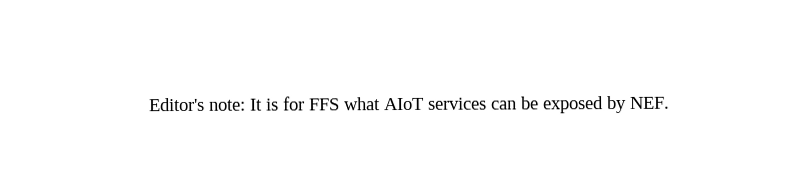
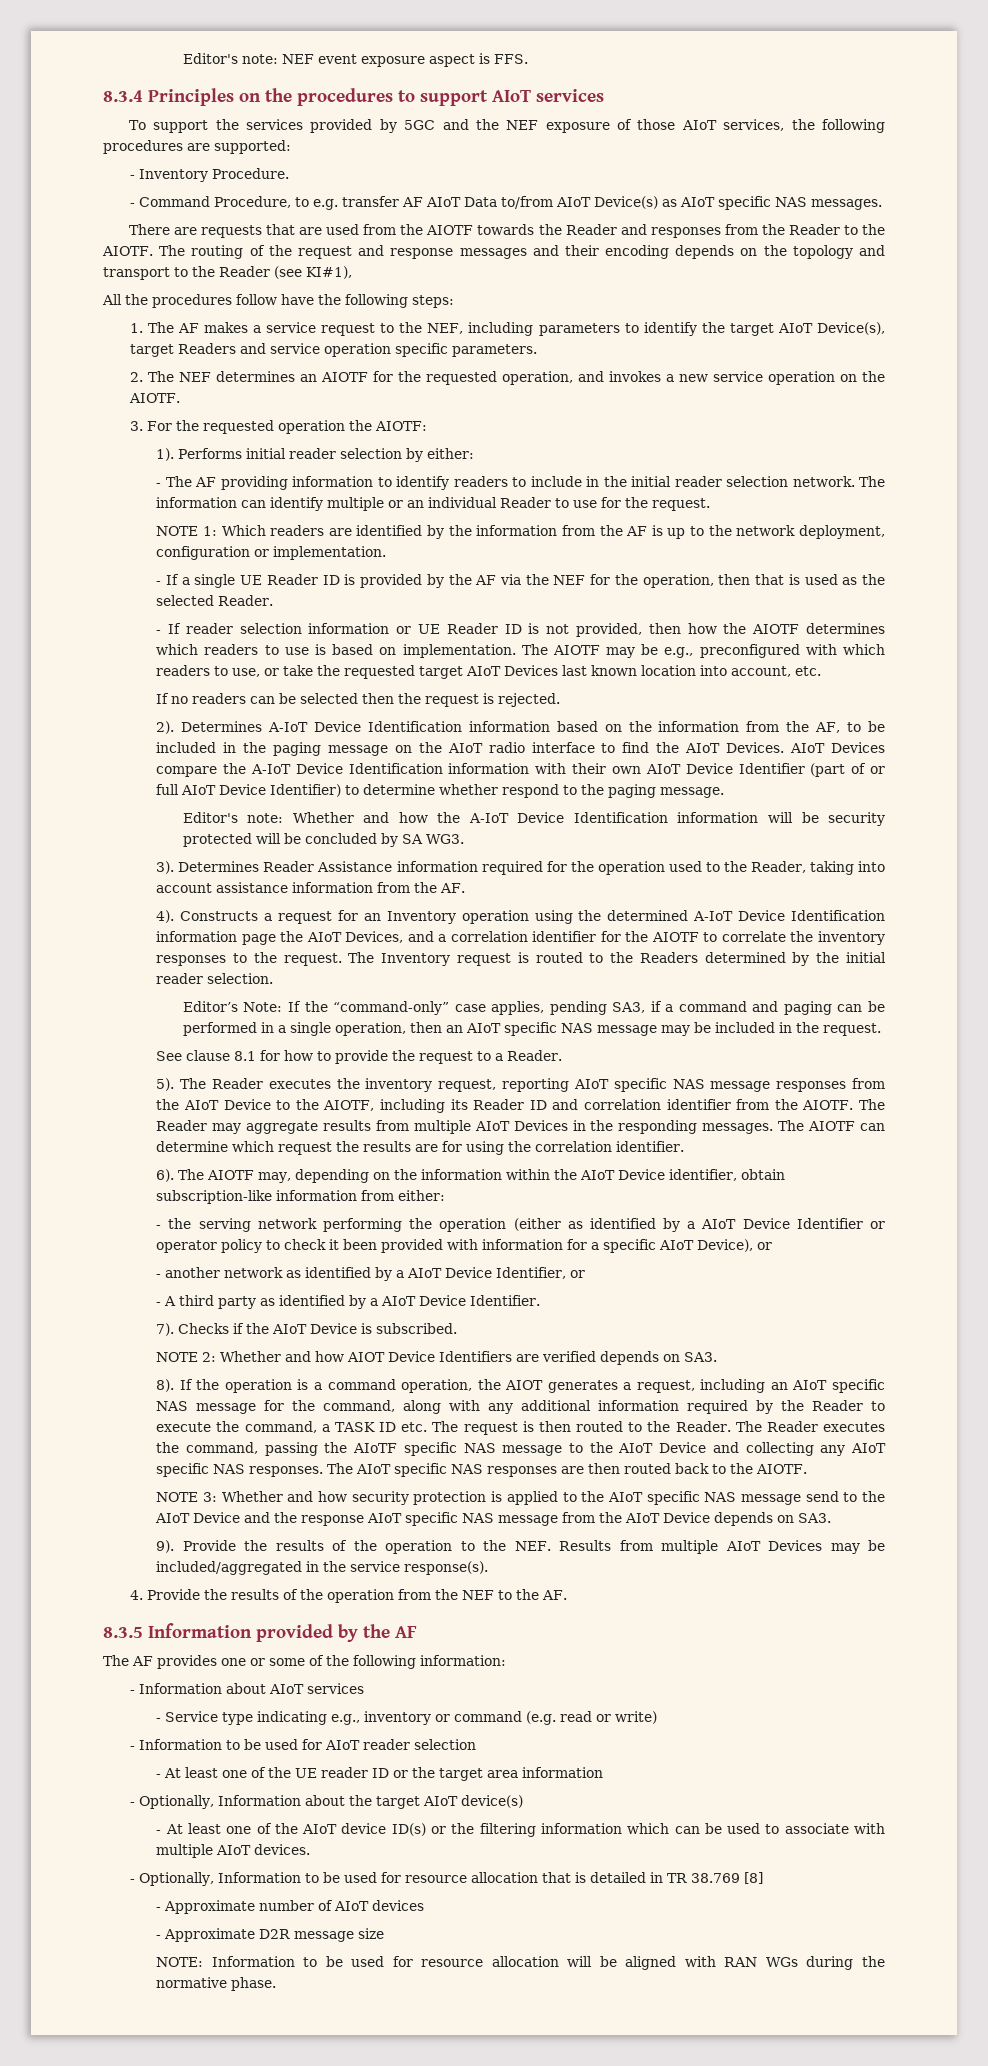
[149,95,671,114] Editor's note: It is for FFS what AIoT services can be exposed by NEF. -> [182,53,528,67] [103,88,604,106] [128,119,885,133] [103,140,291,154] [129,168,289,182] [129,196,882,210] [128,224,886,238] [102,245,885,259] [103,266,352,280] [102,294,454,308] [129,322,885,336] [129,343,537,357] [129,371,886,385] [128,393,180,403] [129,420,427,434] [156,448,475,462] [156,476,886,490] [156,497,711,511] [156,525,885,539] [156,546,387,560] [156,574,885,588] [156,595,274,606] [156,623,886,637] [156,644,886,658] [156,665,822,679] [156,693,561,707] [156,721,885,734] [156,742,886,756] [156,763,885,777] [156,784,725,798] [182,812,885,826] [182,833,464,847] [156,861,886,875] [156,882,466,893] [156,910,885,924] [156,931,886,945] [156,952,886,966] [156,973,274,984] [182,1001,885,1015] [182,1022,881,1036] [156,1050,563,1064] [156,1078,886,1092] [156,1099,886,1113] [156,1120,885,1134] [156,1141,685,1155] [156,1169,786,1183] [156,1190,446,1204] [156,1218,886,1232] [156,1239,773,1253] [156,1267,586,1281] [156,1295,541,1309] [156,1323,458,1336] [156,1351,718,1365] [156,1379,886,1393] [156,1400,885,1414] [156,1421,886,1435] [156,1442,886,1456] [156,1463,808,1477] [156,1491,886,1505] [155,1512,832,1526] [156,1540,886,1554] [156,1561,489,1575] [129,1589,567,1603] [103,1623,417,1642] [103,1655,506,1669] [129,1683,364,1694] [156,1711,658,1725] [129,1739,476,1750] [156,1767,604,1781] [129,1795,523,1809] [156,1823,885,1837] [156,1844,311,1858] [129,1872,763,1886] [156,1900,425,1914] [156,1928,385,1942] [156,1956,886,1970] [156,1977,277,1991] Editor's note: NEF event exposure aspect is FFS. // 8.3.4 Principles on the procedures to support AIoT services // To support the services provided by 5GC and the NEF exposure of those AIoT services, the following procedures are supported: // - Inventory Procedure. // - Command Procedure, to e.g. transfer AF AIoT Data to/from AIoT Device(s) as AIoT specific NAS messages. // There are requests that are used from the AIOTF towards the Reader and responses from the Reader to the AIOTF. The routing of the request and response messages and their encoding depends on the topology and transport to the Reader (see KI#1), // All the procedures follow have the following steps: // 1. The AF makes a service request to the NEF, including parameters to identify the target AIoT Device(s), target Readers and service operation specific parameters. // 2. The NEF determines an AIOTF for the requested operation, and invokes a new service operation on the AIOTF. // 3. For the requested operation the AIOTF: // 1). Performs initial reader selection by either: // - The AF providing information to identify readers to include in the initial reader selection network. The information can identify multiple or an individual Reader to use for the request. // NOTE 1: Which readers are identified by the information from the AF is up to the network deployment, configuration or implementation. // - If a single UE Reader ID is provided by the AF via the NEF for the operation, then that is used as the selected Reader. // - If reader selection information or UE Reader ID is not provided, then how the AIOTF determines which readers to use is based on implementation. The AIOTF may be e.g., preconfigured with which readers to use, or take the requested target AIoT Devices last known location into account, etc. // If no readers can be selected then the request is rejected. // 2). Determines A-IoT Device Identification information based on the information from the AF, to be included in the paging message on the AIoT radio interface to find the AIoT Devices. AIoT Devices compare the A-IoT Device Identification information with their own AIoT Device Identifier (part of or full AIoT Device Identifier) to determine whether respond to the paging message. // Editor's note: Whether and how the A-IoT Device Identification information will be security protected will be concluded by SA WG3. // 3). Determines Reader Assistance information required for the operation used to the Reader, taking into account assistance information from the AF. // 4). Constructs a request for an Inventory operation using the determined A-IoT Device Identification information page the AIoT Devices, and a correlation identifier for the AIOTF to correlate the inventory responses to the request. The Inventory request is routed to the Readers determined by the initial reader selection. // Editor’s Note: If the “command-only” case applies, pending SA3, if a command and paging can be performed in a single operation, then an AIoT specific NAS message may be included in the request. // See clause 8.1 for how to provide the request to a Reader. // 5). The Reader executes the inventory request, reporting AIoT specific NAS message responses from the AIoT Device to the AIOTF, including its Reader ID and correlation identifier from the AIOTF. The Reader may aggregate results from multiple AIoT Devices in the responding messages. The AIOTF can determine which request the results are for using the correlation identifier. // 6). The AIOTF may, depending on the information within the AIoT Device identifier, obtain subscription-like information from either: // - the serving network performing the operation (either as identified by a AIoT Device Identifier or operator policy to check it been provided with information for a specific AIoT Device), or // - another network as identified by a AIoT Device Identifier, or // - A third party as identified by a AIoT Device Identifier. // 7). Checks if the AIoT Device is subscribed. // NOTE 2: Whether and how AIOT Device Identifiers are verified depends on SA3. // 8). If the operation is a command operation, the AIOT generates a request, including an AIoT specific NAS message for the command, along with any additional information required by the Reader to execute the command, a TASK ID etc. The request is then routed to the Reader. The Reader executes the command, passing the AIoTF specific NAS message to the AIoT Device and collecting any AIoT specific NAS responses. The AIoT specific NAS responses are then routed back to the AIOTF. // NOTE 3: Whether and how security protection is applied to the AIoT specific NAS message send to the AIoT Device and the response AIoT specific NAS message from the AIoT Device depends on SA3. // 9). Provide the results of the operation to the NEF. Results from multiple AIoT Devices may be included/aggregated in the service response(s). // 4. Provide the results of the operation from the NEF to the AF. // 8.3.5 Information provided by the AF // The AF provides one or some of the following information: // - Information about AIoT services // - Service type indicating e.g., inventory or command (e.g. read or write) // - Information to be used for AIoT reader selection // - At least one of the UE reader ID or the target area information // - Optionally, Information about the target AIoT device(s) // - At least one of the AIoT device ID(s) or the filtering information which can be used to associate with multiple AIoT devices. // - Optionally, Information to be used for resource allocation that is detailed in TR 38.769 [8] // - Approximate number of AIoT devices // - Approximate D2R message size // NOTE: Information to be used for resource allocation will be aligned with RAN WGs during the normative phase.

